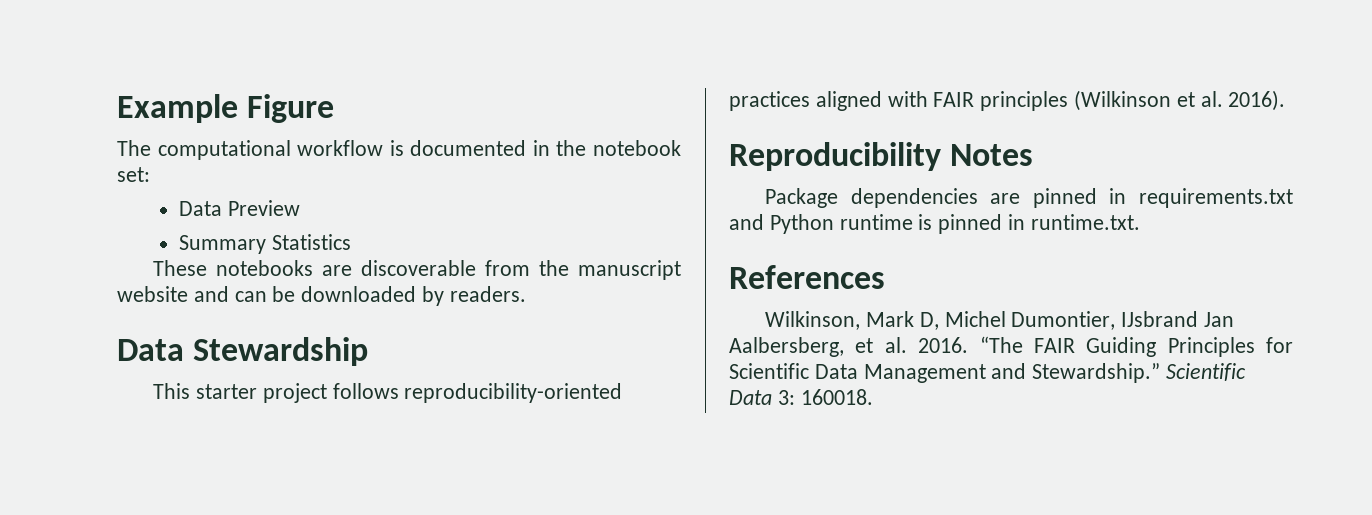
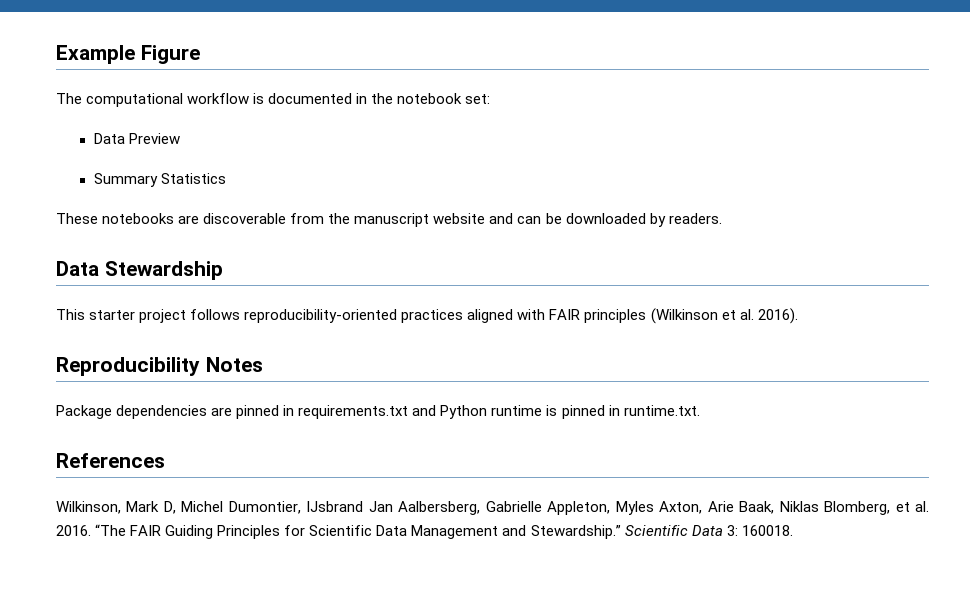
(844, 347) none -> [485,501,891,515] Gabrielle Appleton, Myles Axton, Arie Baak, Niklas Blomberg,

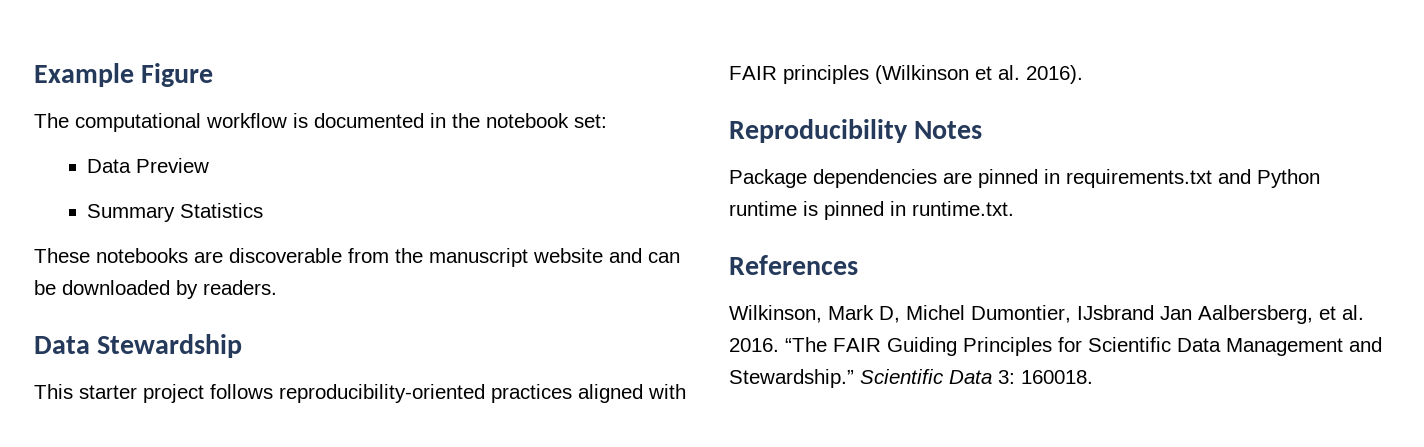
[485,501,891,515] Gabrielle Appleton, Myles Axton, Arie Baak, Niklas Blomberg, -> (1313, 314) none

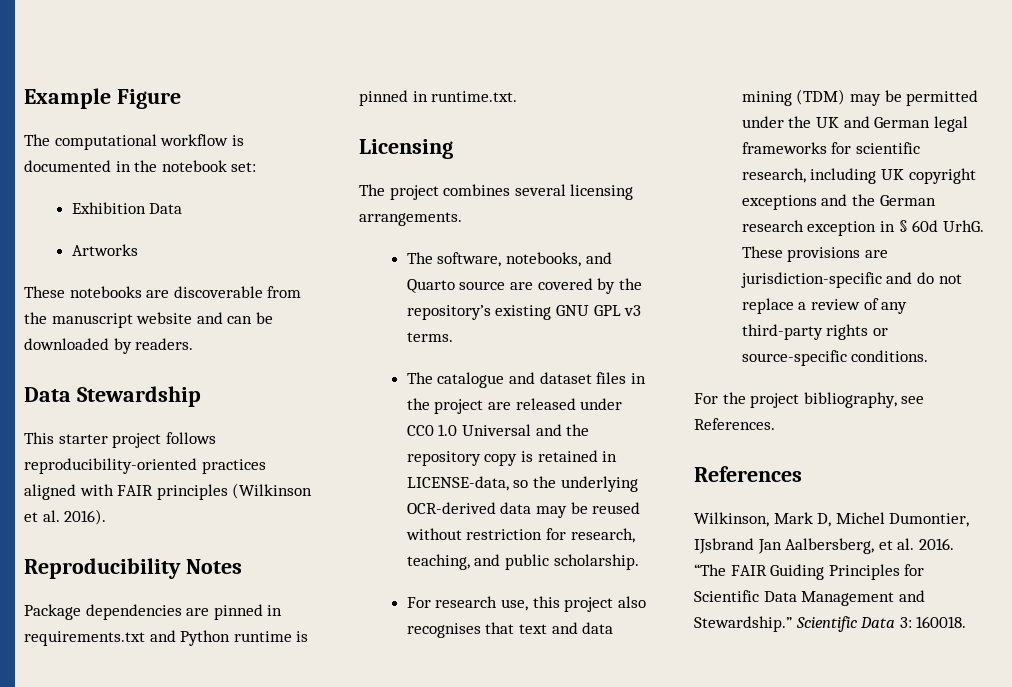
[87,158,210,173] [87,203,264,222] Data Preview // Summary Statistics -> [71,202,183,214] [71,244,138,256] Exhibition Data // Artworks
(1014, 208) none -> [359,139,453,159] [359,184,634,200] [359,212,462,226] [406,252,612,267] [406,278,642,294] [406,305,642,320] [406,332,453,342] [406,372,646,388] [406,398,623,414] [406,424,590,436] [406,450,618,466] [406,476,638,492] [406,502,641,518] [405,528,635,543] [406,554,639,570] [406,596,646,612] [406,622,614,638] [741,89,979,106] [741,116,968,132] [741,142,921,154] [741,168,976,184] [741,194,936,210] [741,220,984,236] [741,246,889,262] [740,272,962,288] [741,298,908,314] [741,324,889,340] [741,350,929,366] [694,392,925,408] [694,418,775,430] // Licensing // The project combines several licensing arrangements. // The software, notebooks, and Quarto source are covered by the repository’s existing GNU GPL v3 terms. // The catalogue and dataset files in the project are released under CC0 1.0 Universal and the repository copy is retained in LICENSE-data, so the underlying OCR-derived data may be reused without restriction for research, teaching, and public scholarship. // For research use, this project also recognises that text and data mining (TDM) may be permitted under the UK and German legal frameworks for scientific research, including UK copyright exceptions and the German research exception in § 60d UrhG. These provisions are jurisdiction-specific and do not replace a review of any third-party rights or source-specific conditions. // For the project bibliography, see References.

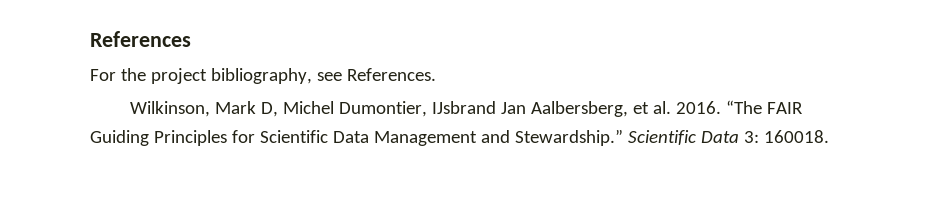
[24,88,181,109] [24,134,244,150] [24,160,257,172] [71,202,183,214] [71,244,138,256] [24,286,302,298] [24,312,273,328] [24,338,194,354] [24,386,201,407] [24,432,216,448] [24,458,266,474] [24,483,313,500] [24,509,107,525] [24,558,242,579] [24,604,283,620] [24,630,309,646] [359,90,518,106] [359,139,453,159] [359,184,634,200] [359,212,462,226] [406,252,612,267] [406,278,642,294] [406,305,642,320] [406,332,453,342] [406,372,646,388] [406,398,623,414] [406,424,590,436] [406,450,618,466] [406,476,638,492] [406,502,641,518] [405,528,635,543] [406,554,639,570] [406,596,646,612] [406,622,614,638] [741,89,979,106] [741,116,968,132] [741,142,921,154] [741,168,976,184] [741,194,936,210] [741,220,984,236] [741,246,889,262] [740,272,962,288] [741,298,908,314] [741,324,889,340] [741,350,929,366] Example Figure // The computational workflow is documented in the notebook set: // Exhibition Data // Artworks // These notebooks are discoverable from the manuscript website and can be downloaded by readers. // Data Stewardship // This starter project follows reproducibility-oriented practices aligned with FAIR principles (Wilkinson et al. 2016). // Reproducibility Notes // Package dependencies are pinned in requirements.txt and Python runtime is pinned in runtime.txt. // Licensing // The project combines several licensing arrangements. // The software, notebooks, and Quarto source are covered by the repository’s existing GNU GPL v3 terms. // The catalogue and dataset files in the project are released under CC0 1.0 Universal and the repository copy is retained in LICENSE-data, so the underlying OCR-derived data may be reused without restriction for research, teaching, and public scholarship. // For research use, this project also recognises that text and data mining (TDM) may be permitted under the UK and German legal frameworks for scientific research, including UK copyright exceptions and the German research exception in § 60d UrhG. These provisions are jurisdiction-specific and do not replace a review of any third-party rights or source-specific conditions. -> [90,31,191,47] References
[694,466,802,482] // References -> (436, 74) none

